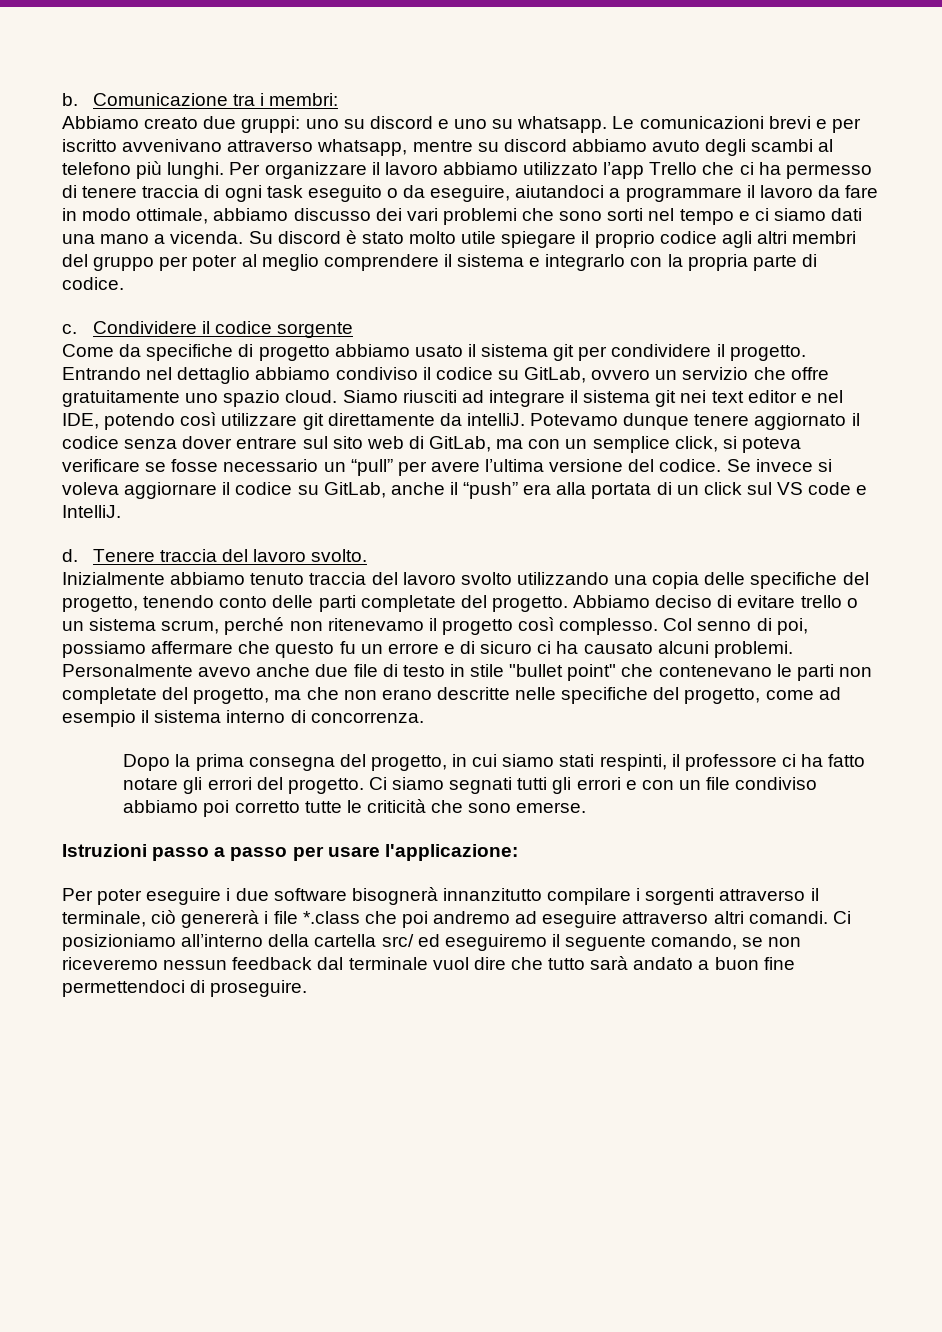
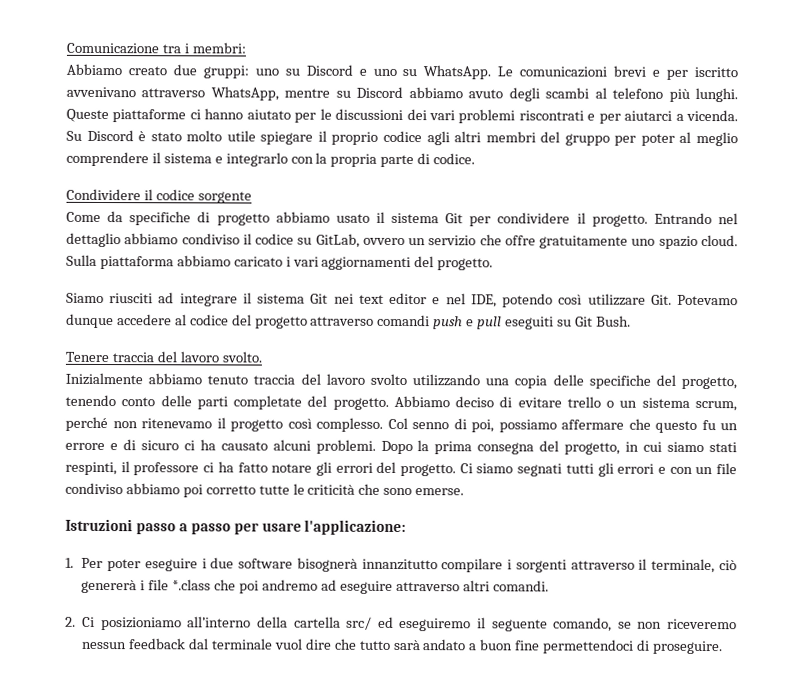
[62,93,78,106] b. -> (66, 48) none
[369,116,433,129] discord -> [305,64,353,76] Discord
[517,116,608,133] whatsapp. -> [423,65,492,80] WhatsApp.
[317,139,408,156] whatsapp, -> [210,86,279,101] WhatsApp,
[503,139,567,152] discord -> [356,86,404,99] Discord
[229,162,872,179] [62,185,879,202] [62,208,863,225] [62,234,150,244] Per organizzare il lavoro abbiamo utilizzato l’app Trello che ci ha permesso di tenere traccia di ogni task eseguito o da eseguire, aiutandoci a programmare il lavoro da fare in modo ottimale, abbiamo discusso dei vari problemi che sono sorti nel tempo e ci siamo dati una mano -> [66,108,673,124] Queste piattaforme ci hanno aiutato per le discussioni dei vari problemi riscontrati e per aiutarci
[277,231,341,244] discord -> [86,129,134,142] Discord
[62,324,77,334] c. -> (476, 159) none
[553,344,575,361] git -> [445,213,464,224] Git
(338, 396) none -> [66,254,494,271] Sulla piattaforma abbiamo caricato i vari aggiornamenti del progetto. //
[655,390,677,407] git -> [310,293,329,304] Git
[302,413,860,430] [62,436,801,453] [62,459,832,476] [62,482,868,499] [62,505,121,518] [62,549,78,562] git direttamente da intelliJ. Potevamo dunque tenere aggiornato il codice senza dover entrare sul sito web di GitLab, ma con un semplice click, si poteva verificare se fosse necessario un “pull” per avere l’ultima versione del codice. Se invece si voleva aggiornare il codice su GitLab, anche il “push” era alla portata di un click sul VS code e IntelliJ. // d. -> [650,294,739,306] [66,313,631,330] Git. Potevamo dunque accedere al codice del progetto attraverso comandi push e pull eseguiti su Git Bush. //
[62,664,872,681] [62,687,841,704] [62,710,424,727] Personalmente avevo anche due file di testo in stile "bullet point" che contenevano le parti non completate del progetto, ma che non erano descritte nelle specifiche del progetto, come ad esempio il sistema interno di concorrenza. // -> (376, 446) none
(518, 852) none -> [65,557,74,568] 1.
(828, 917) none -> [65,616,76,627] // 2.

